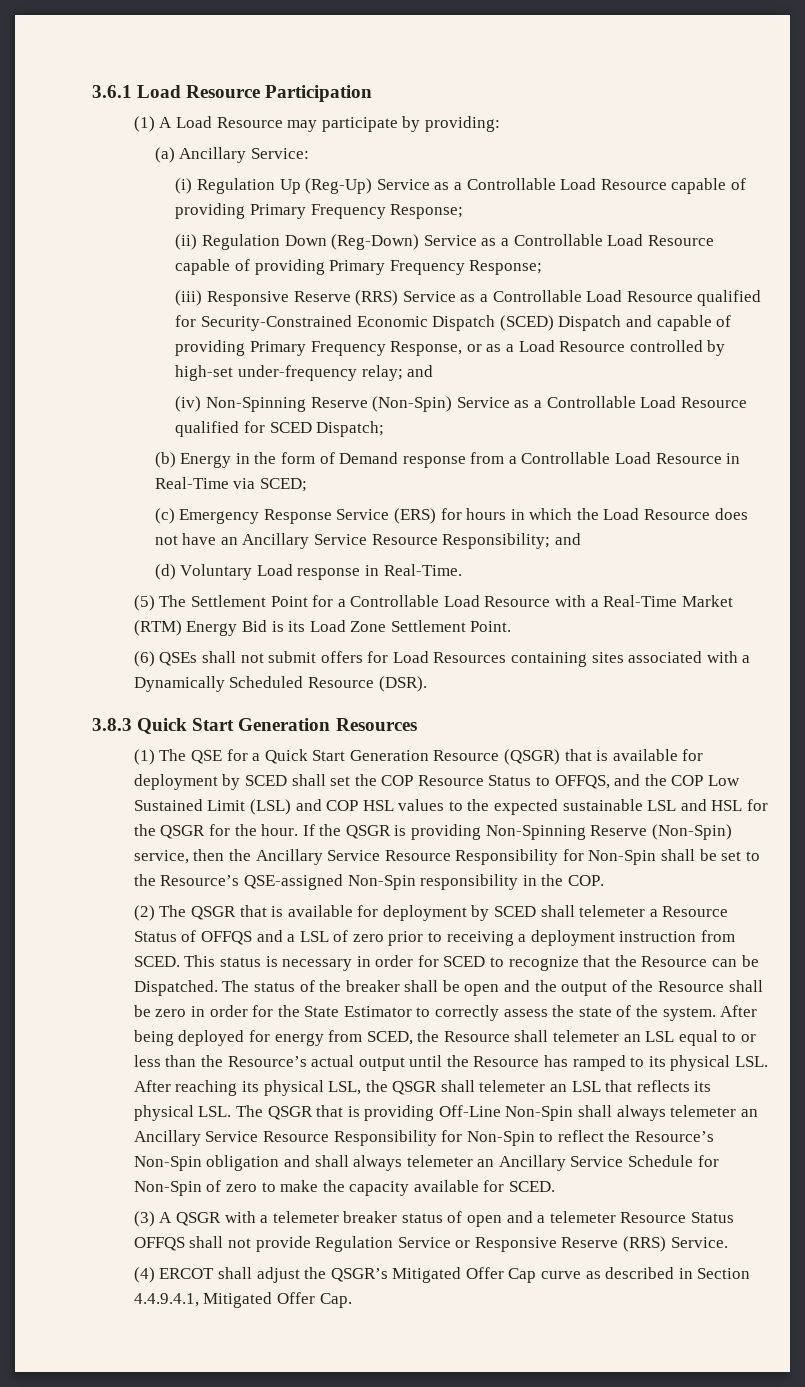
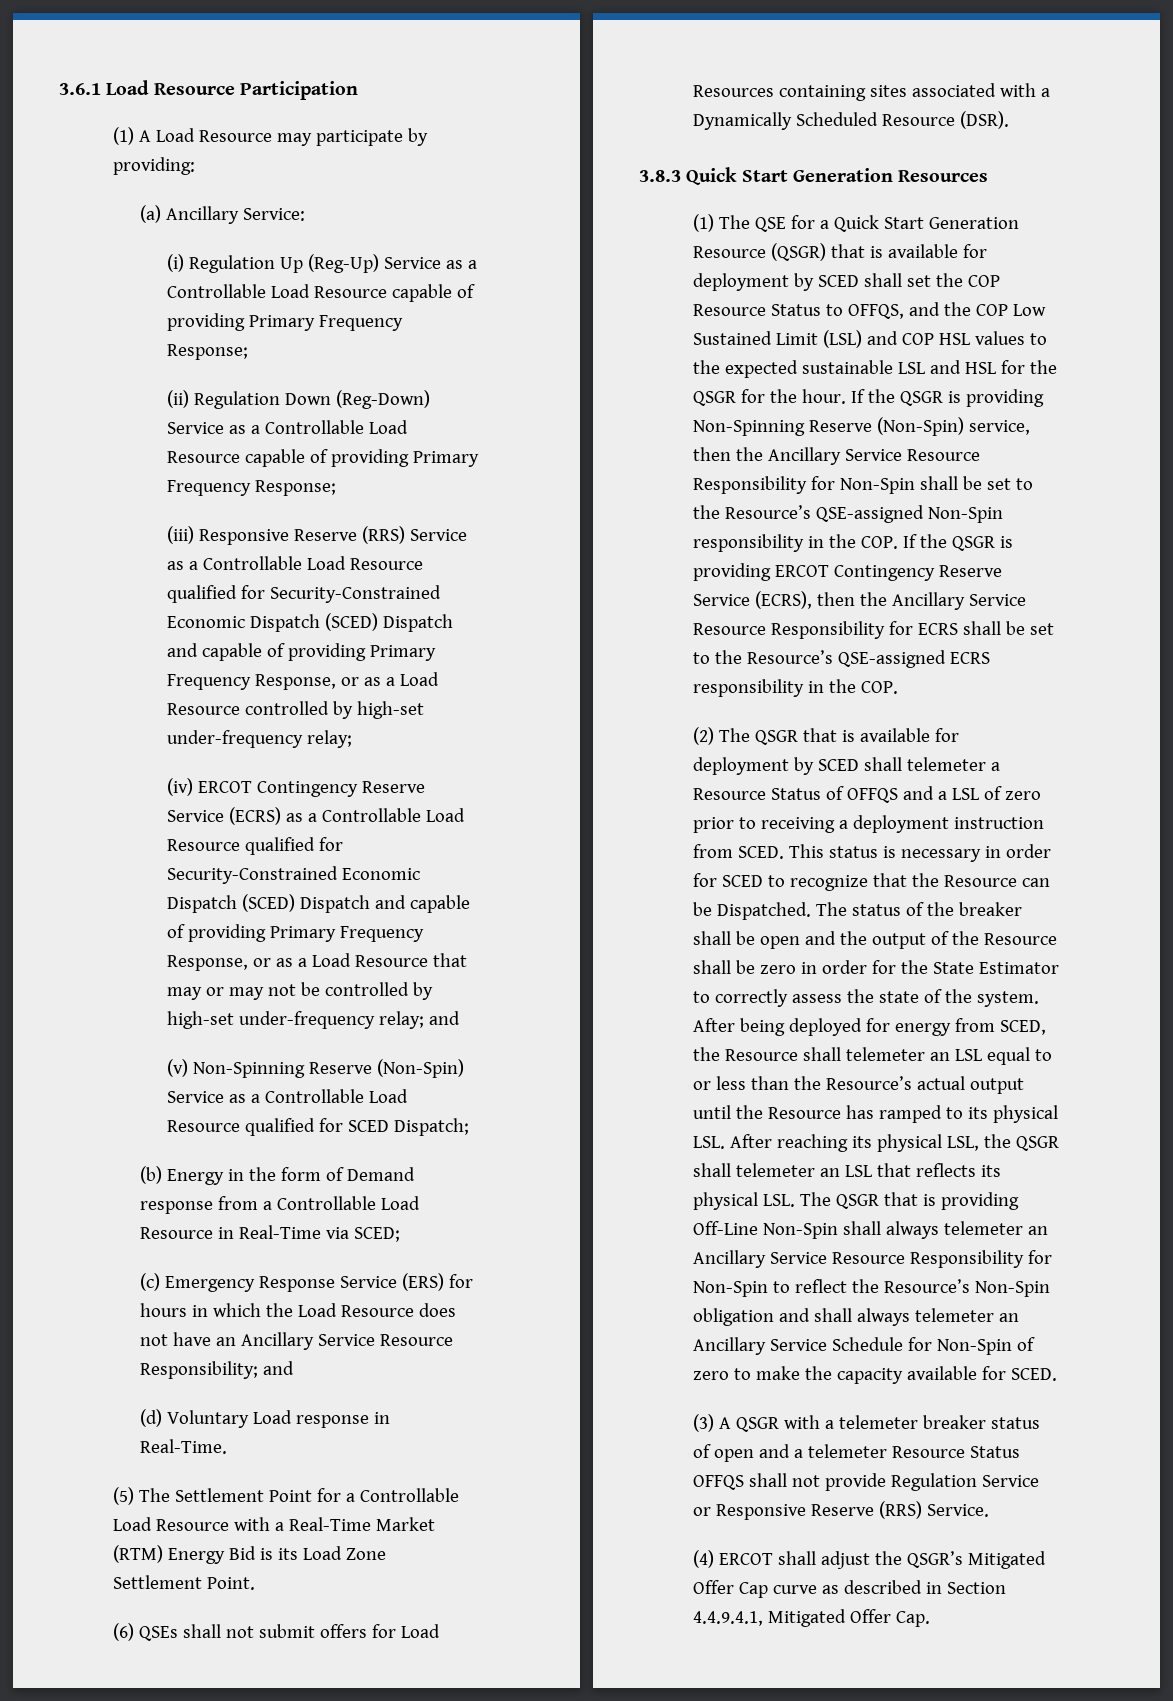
[407,365,434,377] [175,396,202,412] and // (iv) -> [166,778,425,797] [166,807,465,825] [166,837,343,855] [166,866,420,884] [166,894,470,913] [166,924,424,942] [166,953,467,971] [166,982,433,1000] [166,1011,460,1029] [166,1059,188,1077] // (iv) ERCOT Contingency Reserve Service (ECRS) as a Controllable Load Resource qualified for Security-Constrained Economic Dispatch (SCED) Dispatch and capable of providing Primary Frequency Response, or as a Load Resource that may or may not be controlled by high-set under-frequency relay; and // (v)
(604, 880) none -> [902,534,1013,551] [692,563,1002,581] [692,591,1026,610] [692,621,1054,639] [692,650,990,668] [692,679,898,697] If the QSGR is providing ERCOT Contingency Reserve Service (ECRS), then the Ancillary Service Resource Responsibility for ECRS shall be set to the Resource’s QSE-assigned ECRS responsibility in the COP.

